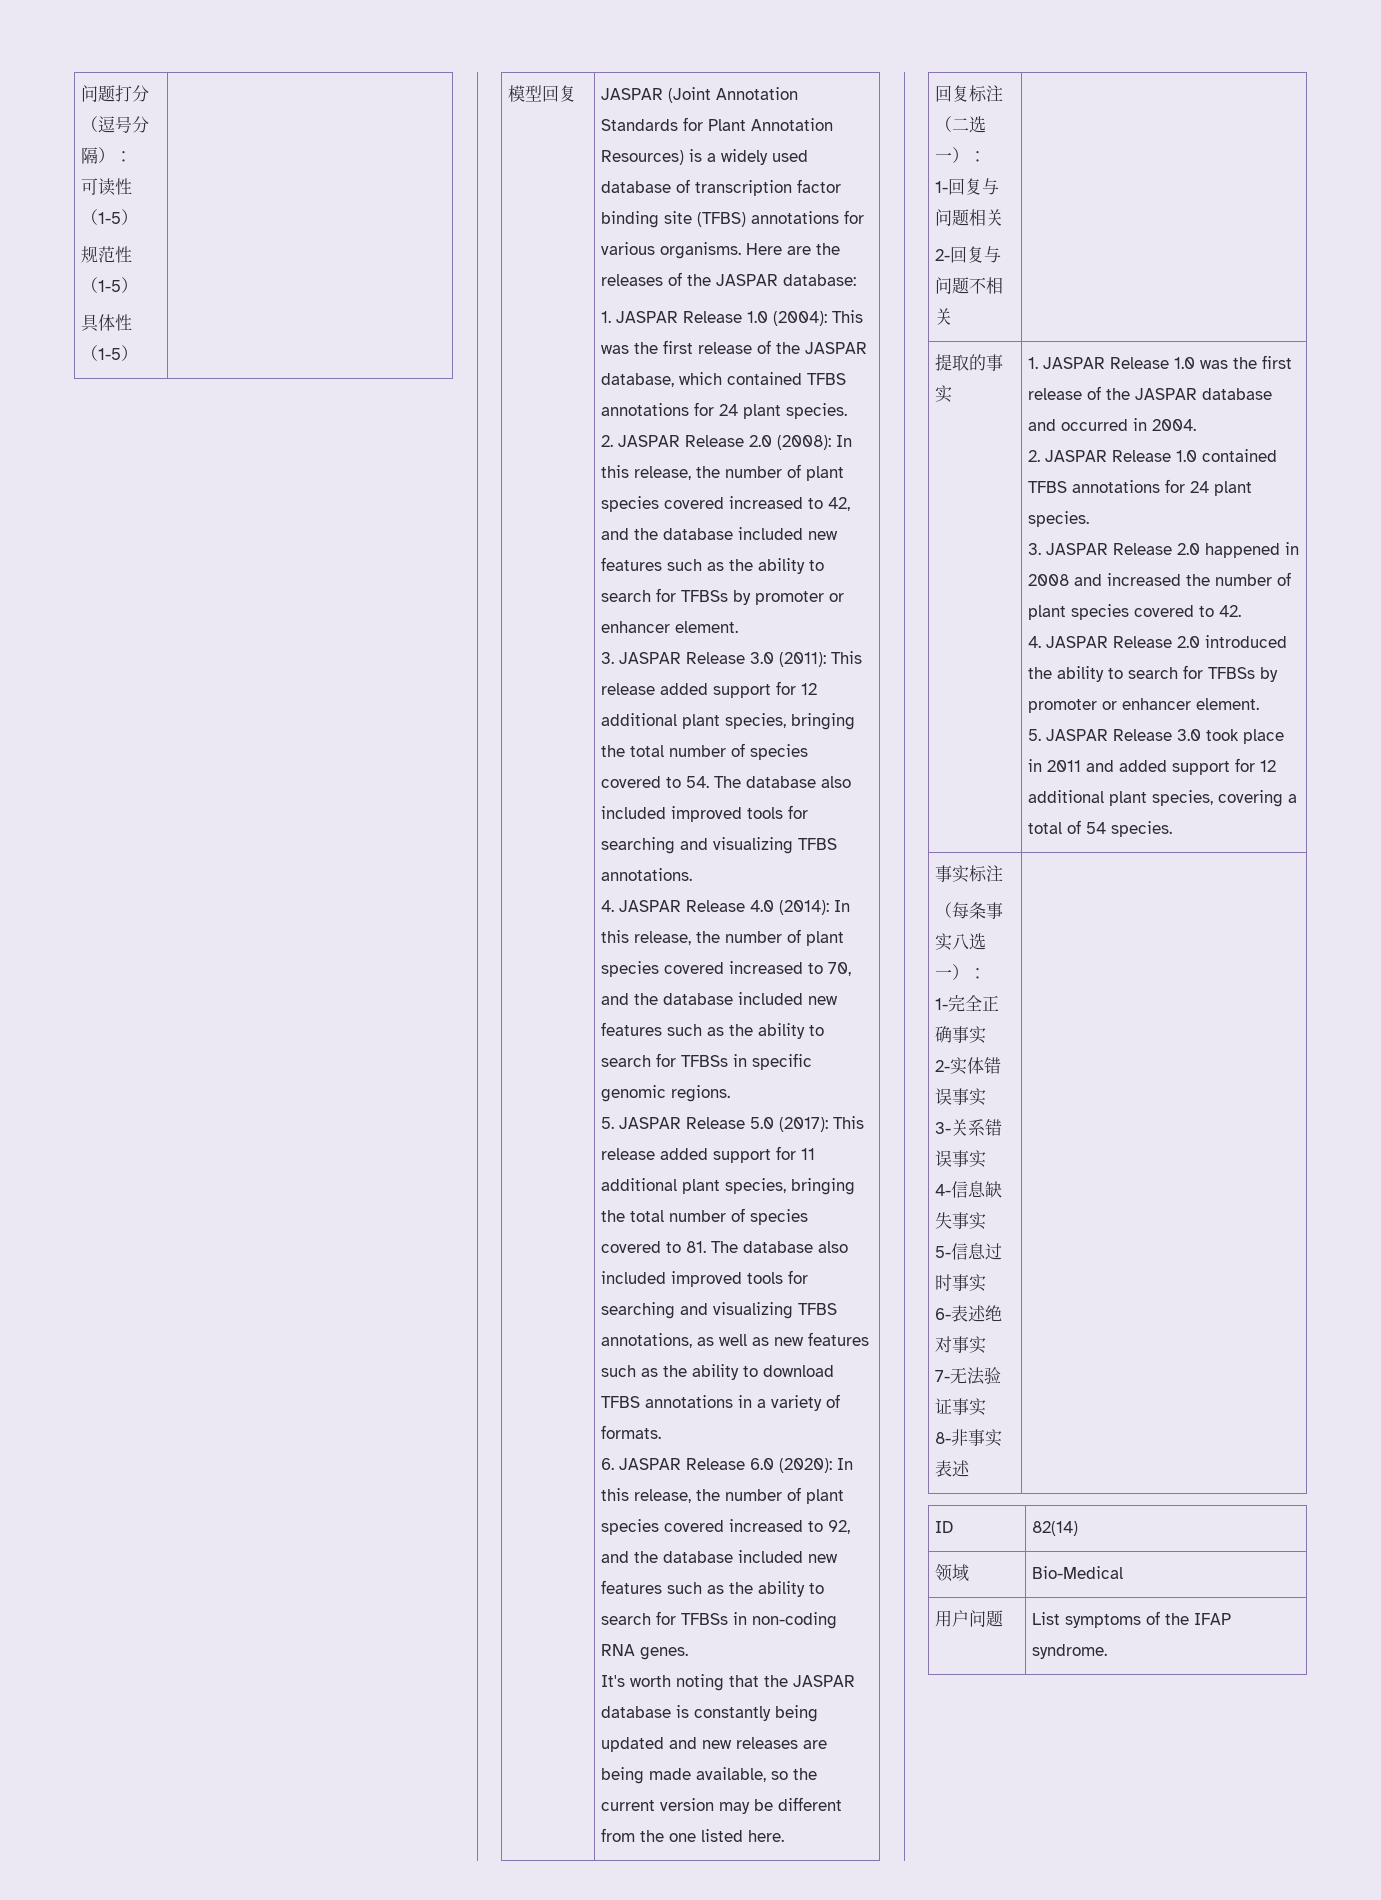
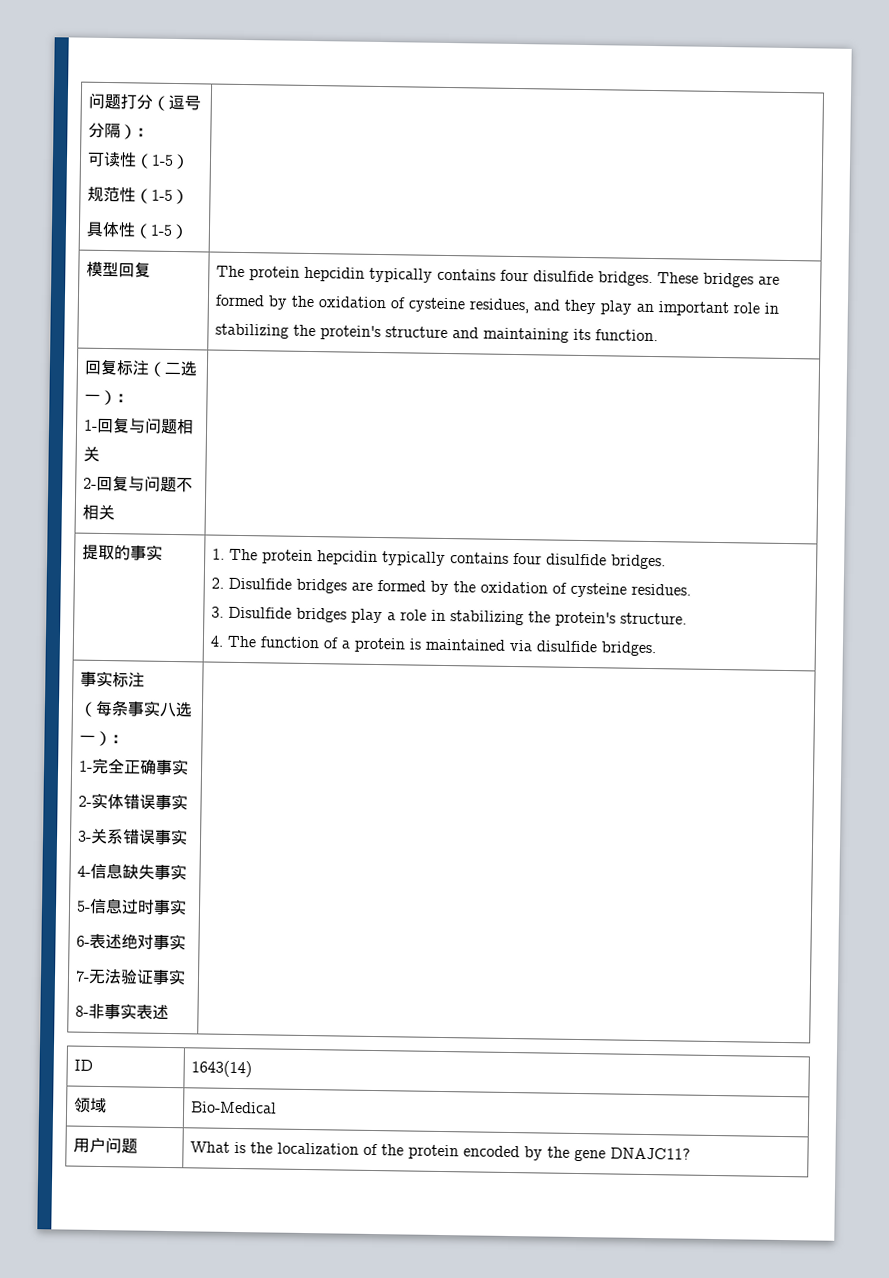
[601,87,799,103] [601,117,834,131] [601,149,809,165] [601,179,842,196] [601,210,865,228] [601,242,841,259] [601,272,857,286] [601,310,864,326] [601,340,868,354] [601,372,847,387] [601,402,848,419] [601,435,853,450] [601,464,845,481] [601,496,851,512] [601,527,839,540] [601,557,825,574] [601,588,845,605] [601,621,739,633] [601,651,863,667] [601,681,818,698] [601,713,856,730] [601,743,809,760] [601,776,852,788] [601,805,809,822] [601,837,838,854] [601,868,693,881] [601,900,851,915] [601,929,845,946] [601,961,852,977] [601,992,839,1005] [601,1022,825,1039] [601,1053,813,1070] [601,1085,731,1102] [601,1116,865,1132] [601,1146,816,1163] [601,1178,856,1195] [601,1208,809,1225] [601,1241,849,1253] [601,1270,809,1287] [601,1302,838,1319] [601,1332,870,1348] [601,1364,835,1380] [601,1394,841,1411] [601,1425,662,1439] [601,1458,854,1473] [601,1487,845,1504] [601,1519,851,1535] [601,1550,839,1563] [601,1580,825,1597] [601,1611,838,1629] [601,1644,689,1660] [601,1674,856,1691] [601,1705,819,1722] [601,1737,828,1752] [601,1767,818,1784] [601,1797,843,1814] [601,1828,785,1842] JASPAR (Joint Annotation Standards for Plant Annotation Resources) is a widely used database of transcription factor binding site (TFBS) annotations for various organisms. Here are the releases of the JASPAR database: // 1. JASPAR Release 1.0 (2004): This was the first release of the JASPAR database, which contained TFBS annotations for 24 plant species. // 2. JASPAR Release 2.0 (2008): In this release, the number of plant species covered increased to 42, and the database included new features such as the ability to search for TFBSs by promoter or enhancer element. // 3. JASPAR Release 3.0 (2011): This release added support for 12 additional plant species, bringing the total number of species covered to 54. The database also included improved tools for searching and visualizing TFBS annotations. // 4. JASPAR Release 4.0 (2014): In this release, the number of plant species covered increased to 70, and the database included new features such as the ability to search for TFBSs in specific genomic regions. // 5. JASPAR Release 5.0 (2017): This release added support for 11 additional plant species, bringing the total number of species covered to 81. The database also included improved tools for searching and visualizing TFBS annotations, as well as new features such as the ability to download TFBS annotations in a variety of formats. // 6. JASPAR Release 6.0 (2020): In this release, the number of plant species covered increased to 92, and the database included new features such as the ability to search for TFBSs in non-coding RNA genes. // It's worth noting that the JASPAR database is constantly being updated and new releases are being made available, so the current version may be different from the one listed here. -> [216,265,781,288] [215,294,780,317] [215,323,659,343] The protein hepcidin typically contains four disulfide bridges. These bridges are formed by the oxidation of cysteine residues, and they play an important role in stabilizing the protein's structure and maintaining its function.
[1043,355,1293,369] [1028,386,1273,400] [1028,418,1197,431] [1028,449,1278,462] [1028,479,1253,496] [1028,511,1090,527] [1028,542,1300,558] [1028,572,1292,586] [1028,604,1242,620] [1028,635,1288,648] [1028,665,1279,682] [1028,698,1260,713] [1028,729,1285,744] [1028,758,1277,775] [1028,790,1298,807] [1028,820,1173,837] JASPAR Release 1.0 was the first release of the JASPAR database and occurred in 2004. // 2. JASPAR Release 1.0 contained TFBS annotations for 24 plant species. // 3. JASPAR Release 2.0 happened in 2008 and increased the number of plant species covered to 42. // 4. JASPAR Release 2.0 introduced the ability to search for TFBSs by promoter or enhancer element. // 5. JASPAR Release 3.0 took place in 2011 and added support for 12 additional plant species, covering a total of 54 species. -> [229,548,667,570] [211,577,692,598] [211,606,688,627] [210,635,657,657] The protein hepcidin typically contains four disulfide bridges. // 2. Disulfide bridges are formed by the oxidation of cysteine residues. // 3. Disulfide bridges play a role in stabilizing the protein's structure. // 4. The function of a protein is maintained via disulfide bridges.
[1032,1521,1079,1536] 82(14) -> [191,1060,253,1078] 1643(14)
[1032,1611,1232,1628] [1032,1644,1108,1659] List symptoms of the IFAP syndrome. -> [190,1141,692,1162] What is the localization of the protein encoded by the gene DNAJC11?

